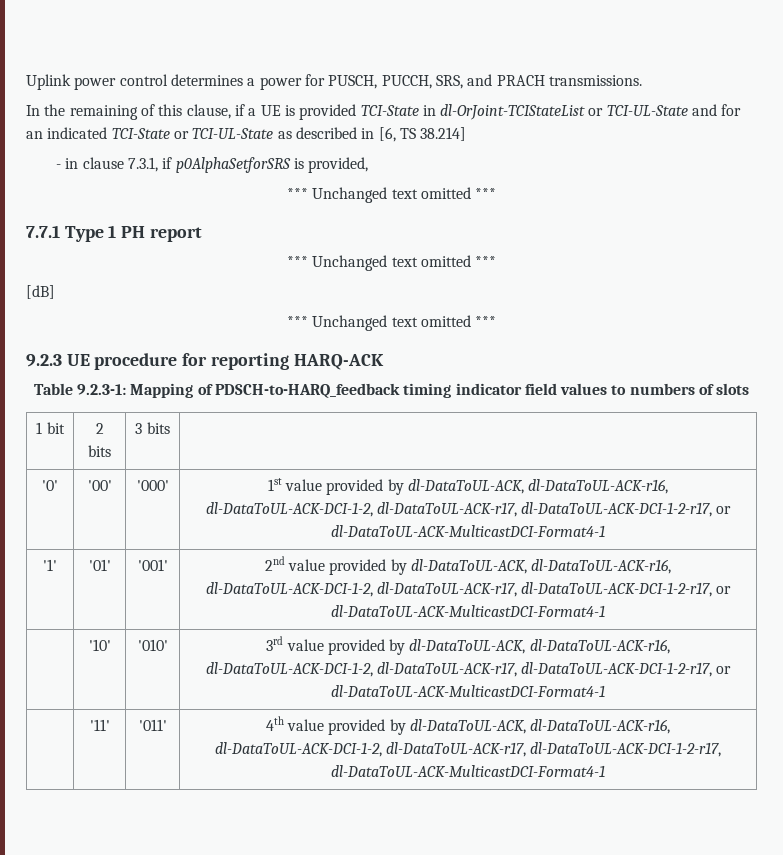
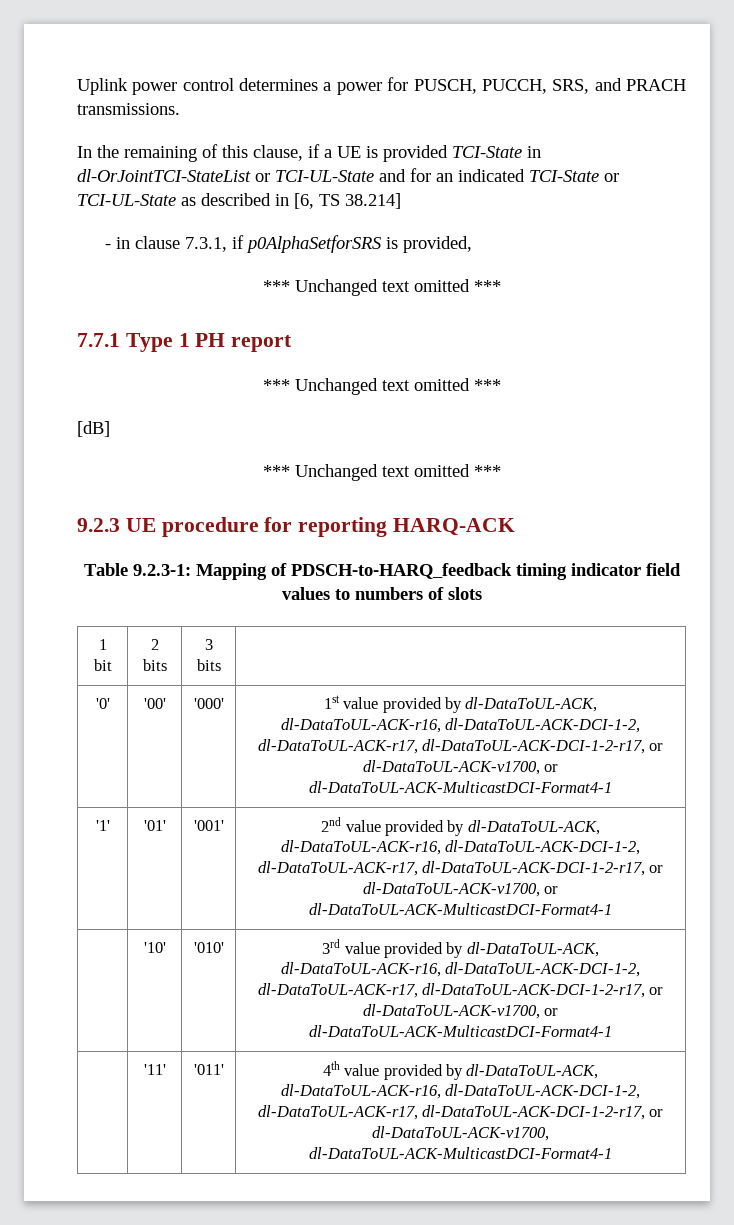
[440,104,586,120] dl-OrJoint-TCIStateList -> [77,169,251,182] dl-OrJointTCI-StateList
(732, 510) none -> [362,760,559,775] dl-DataToUL-ACK-v1700, or
(732, 590) none -> [362,882,559,897] dl-DataToUL-ACK-v1700, or
(732, 670) none -> [362,1004,559,1019] dl-DataToUL-ACK-v1700, or
(722, 749) none -> [649,1109,664,1117] [372,1126,549,1141] or dl-DataToUL-ACK-v1700,

